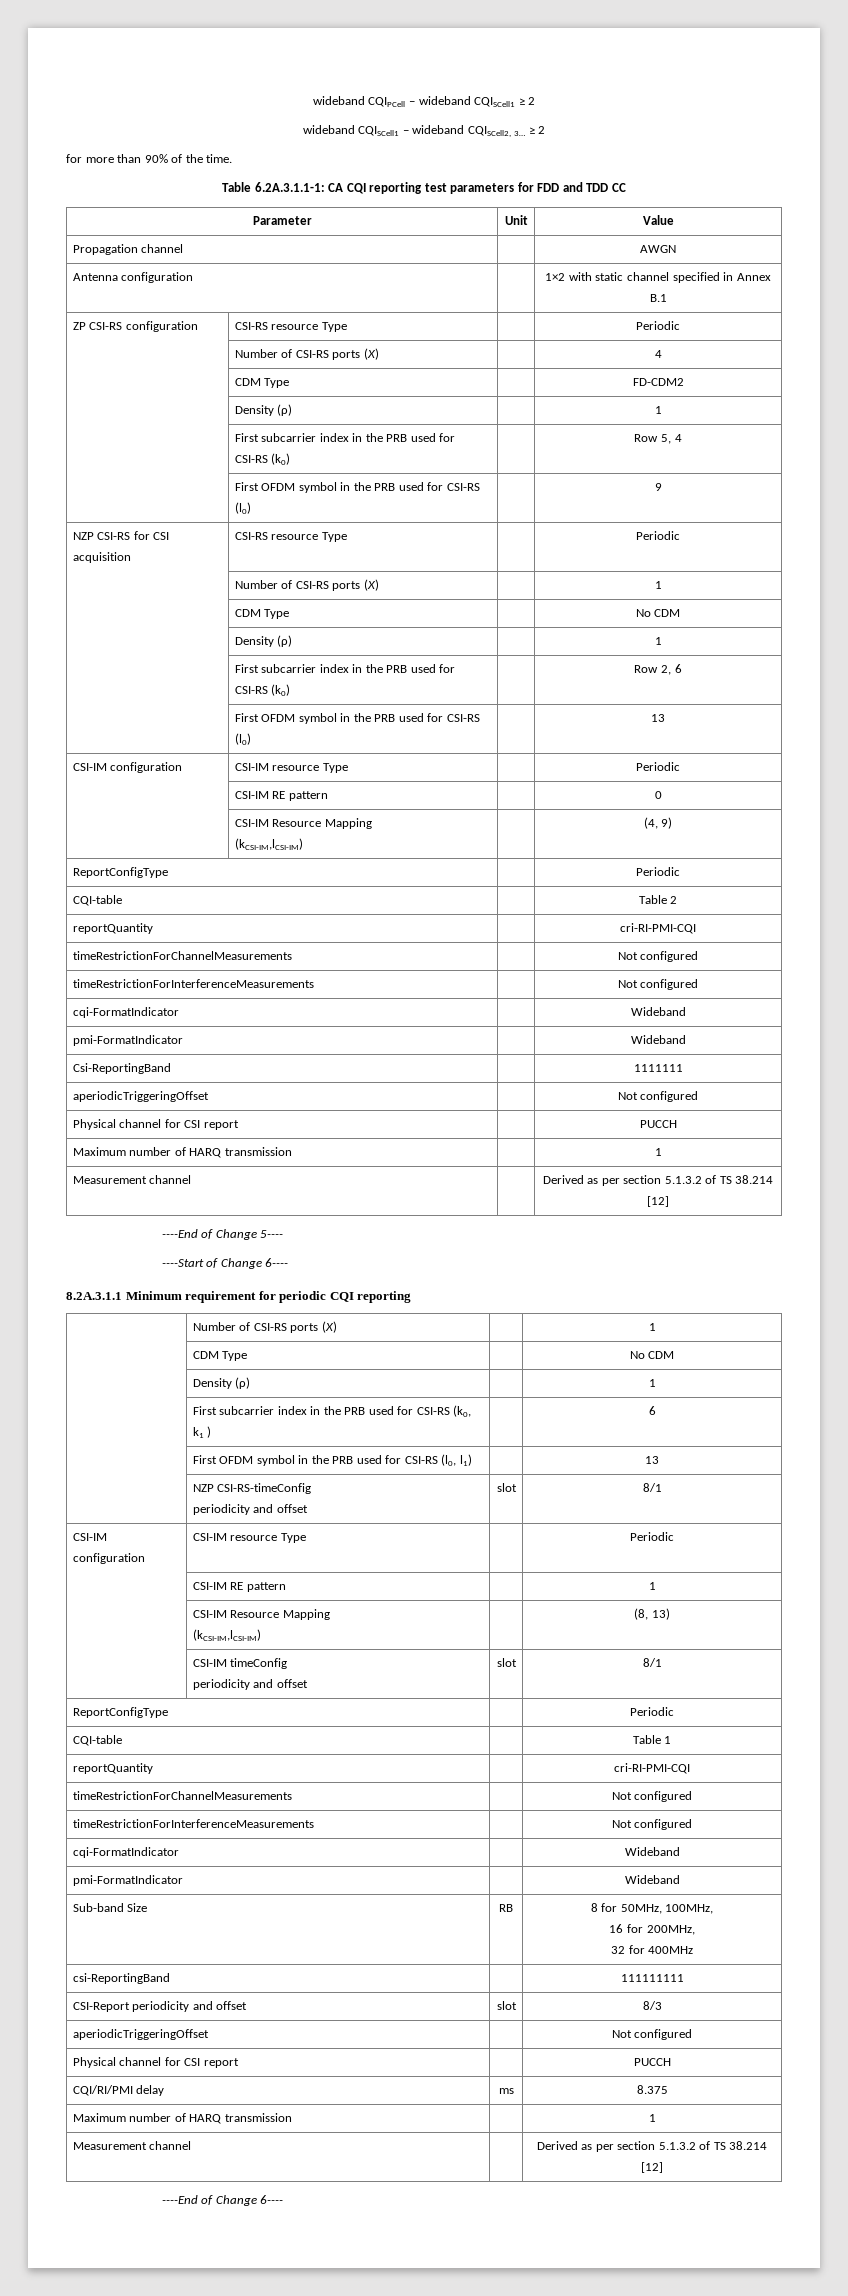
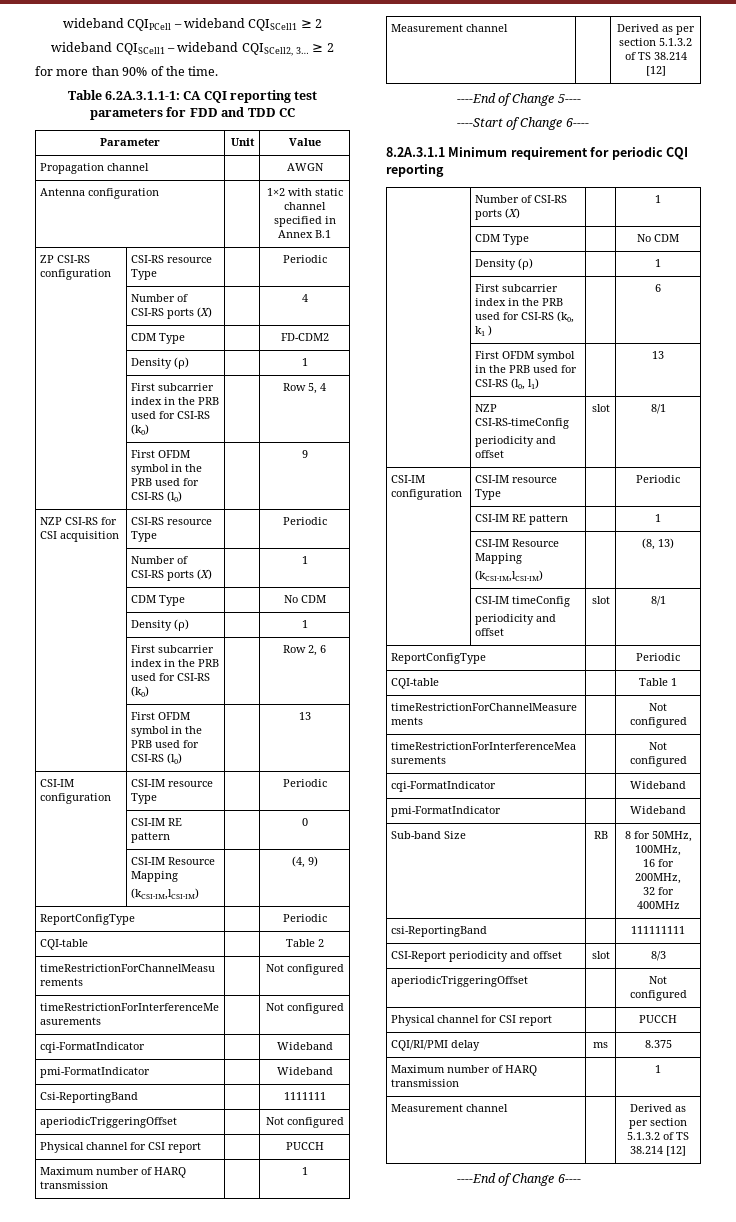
[72,923,153,934] [620,923,696,934] // reportQuantity | | cri-RI-PMI-CQI -> (324, 943) none
[72,1763,153,1774] [614,1763,690,1774] // reportQuantity | | cri-RI-PMI-CQI -> (677, 682) none

